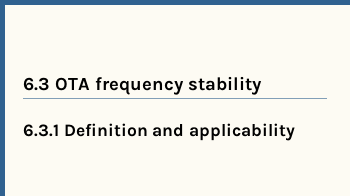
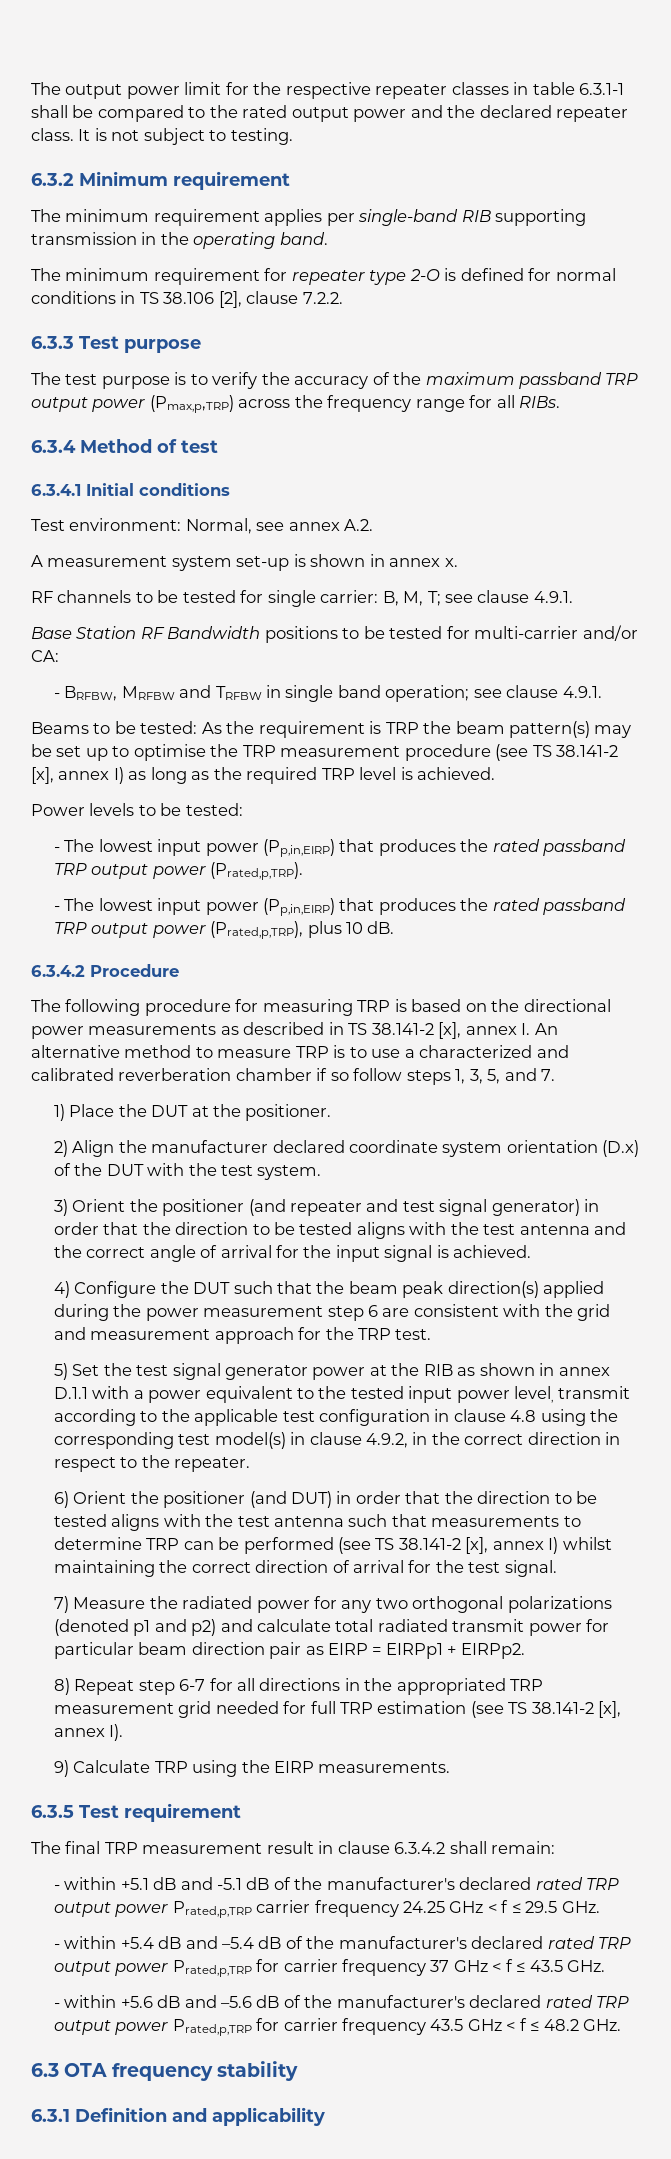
(23, 84) none -> [31,82,625,99] [31,105,629,122] [31,128,293,145] [31,171,290,190] [31,209,587,226] [31,232,328,249] [31,268,616,285] [31,291,343,308] [31,336,201,353] [31,372,639,389] [31,395,561,413] [31,439,218,453] [31,483,230,496] [31,518,374,534] [31,554,458,571] [31,590,573,607] [31,625,638,643] [31,650,59,662] [53,685,602,702] [31,721,632,738] [31,744,619,761] [31,767,496,784] [31,803,243,816] [53,839,627,857] [53,862,304,880] [53,898,627,916] [53,921,395,939] [31,964,179,977] [31,999,611,1016] [31,1022,558,1039] [31,1045,569,1058] [31,1068,556,1085] [53,1104,332,1121] [53,1140,640,1157] [53,1163,322,1180] [53,1199,600,1216] [53,1222,627,1239] [53,1245,532,1262] [53,1281,605,1298] [53,1304,611,1321] [53,1327,432,1344] [53,1363,610,1380] [53,1386,630,1403] [53,1409,619,1426] [53,1432,621,1449] [53,1455,251,1472] [53,1491,598,1508] [53,1514,581,1531] [53,1537,612,1554] [53,1560,557,1577] [53,1596,612,1613] [53,1619,610,1636] [53,1642,525,1659] [53,1678,544,1695] [53,1701,622,1718] [53,1724,124,1741] [53,1760,451,1777] [31,1803,241,1822] [31,1841,556,1854] [53,1877,620,1890] [53,1900,600,1918] [53,1936,632,1949] [53,1959,606,1977] [53,1995,630,2008] [53,2018,622,2036] The output power limit for the respective repeater classes in table 6.3.1-1 shall be compared to the rated output power and the declared repeater class. It is not subject to testing. // 6.3.2 Minimum requirement // The minimum requirement applies per single-band RIB supporting transmission in the operating band. // The minimum requirement for repeater type 2-O is defined for normal conditions in TS 38.106 [2], clause 7.2.2. // 6.3.3 Test purpose // The test purpose is to verify the accuracy of the maximum passband TRP output power (Pmax,p,TRP) across the frequency range for all RIBs. // 6.3.4 Method of test // 6.3.4.1 Initial conditions // Test environment: Normal, see annex A.2. // A measurement system set-up is shown in annex x. // RF channels to be tested for single carrier: B, M, T; see clause 4.9.1. // Base Station RF Bandwidth positions to be tested for multi-carrier and/or CA: // - BRFBW, MRFBW and TRFBW in single band operation; see clause 4.9.1. // Beams to be tested: As the requirement is TRP the beam pattern(s) may be set up to optimise the TRP measurement procedure (see TS 38.141-2 [x], annex I) as long as the required TRP level is achieved. // Power levels to be tested: // - The lowest input power (Pp,in,EIRP) that produces the rated passband TRP output power (Prated,p,TRP). // - The lowest input power (Pp,in,EIRP) that produces the rated passband TRP output power (Prated,p,TRP), plus 10 dB. // 6.3.4.2 Procedure // The following procedure for measuring TRP is based on the directional power measurements as described in TS 38.141-2 [x], annex I. An alternative method to measure TRP is to use a characterized and calibrated reverberation chamber if so follow steps 1, 3, 5, and 7. // 1) Place the DUT at the positioner. // 2) Align the manufacturer declared coordinate system orientation (D.x) of the DUT with the test system. // 3) Orient the positioner (and repeater and test signal generator) in order that the direction to be tested aligns with the test antenna and the correct angle of arrival for the input signal is achieved. // 4) Configure the DUT such that the beam peak direction(s) applied during the power measurement step 6 are consistent with the grid and measurement approach for the TRP test. // 5) Set the test signal generator power at the RIB as shown in annex D.1.1 with a power equivalent to the tested input power level, transmit according to the applicable test configuration in clause 4.8 using the corresponding test model(s) in clause 4.9.2, in the correct direction in respect to the repeater. // 6) Orient the positioner (and DUT) in order that the direction to be tested aligns with the test antenna such that measurements to determine TRP can be performed (see TS 38.141-2 [x], annex I) whilst maintaining the correct direction of arrival for the test signal. // 7) Measure the radiated power for any two orthogonal polarizations (denoted p1 and p2) and calculate total radiated transmit power for particular beam direction pair as EIRP = EIRPp1 + EIRPp2. // 8) Repeat step 6-7 for all directions in the appropriated TRP measurement grid needed for full TRP estimation (see TS 38.141-2 [x], annex I). // 9) Calculate TRP using the EIRP measurements. // 6.3.5 Test requirement // The final TRP measurement result in clause 6.3.4.2 shall remain: // - within +5.1 dB and -5.1 dB of the manufacturer's declared rated TRP output power Prated,p,TRP carrier frequency 24.25 GHz < f ≤ 29.5 GHz. // - within +5.4 dB and –5.4 dB of the manufacturer's declared rated TRP output power Prated,p,TRP for carrier frequency 37 GHz < f ≤ 43.5 GHz. // - within +5.6 dB and –5.6 dB of the manufacturer's declared rated TRP output power Prated,p,TRP for carrier frequency 43.5 GHz < f ≤ 48.2 GHz. //

